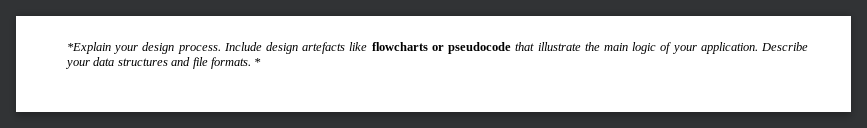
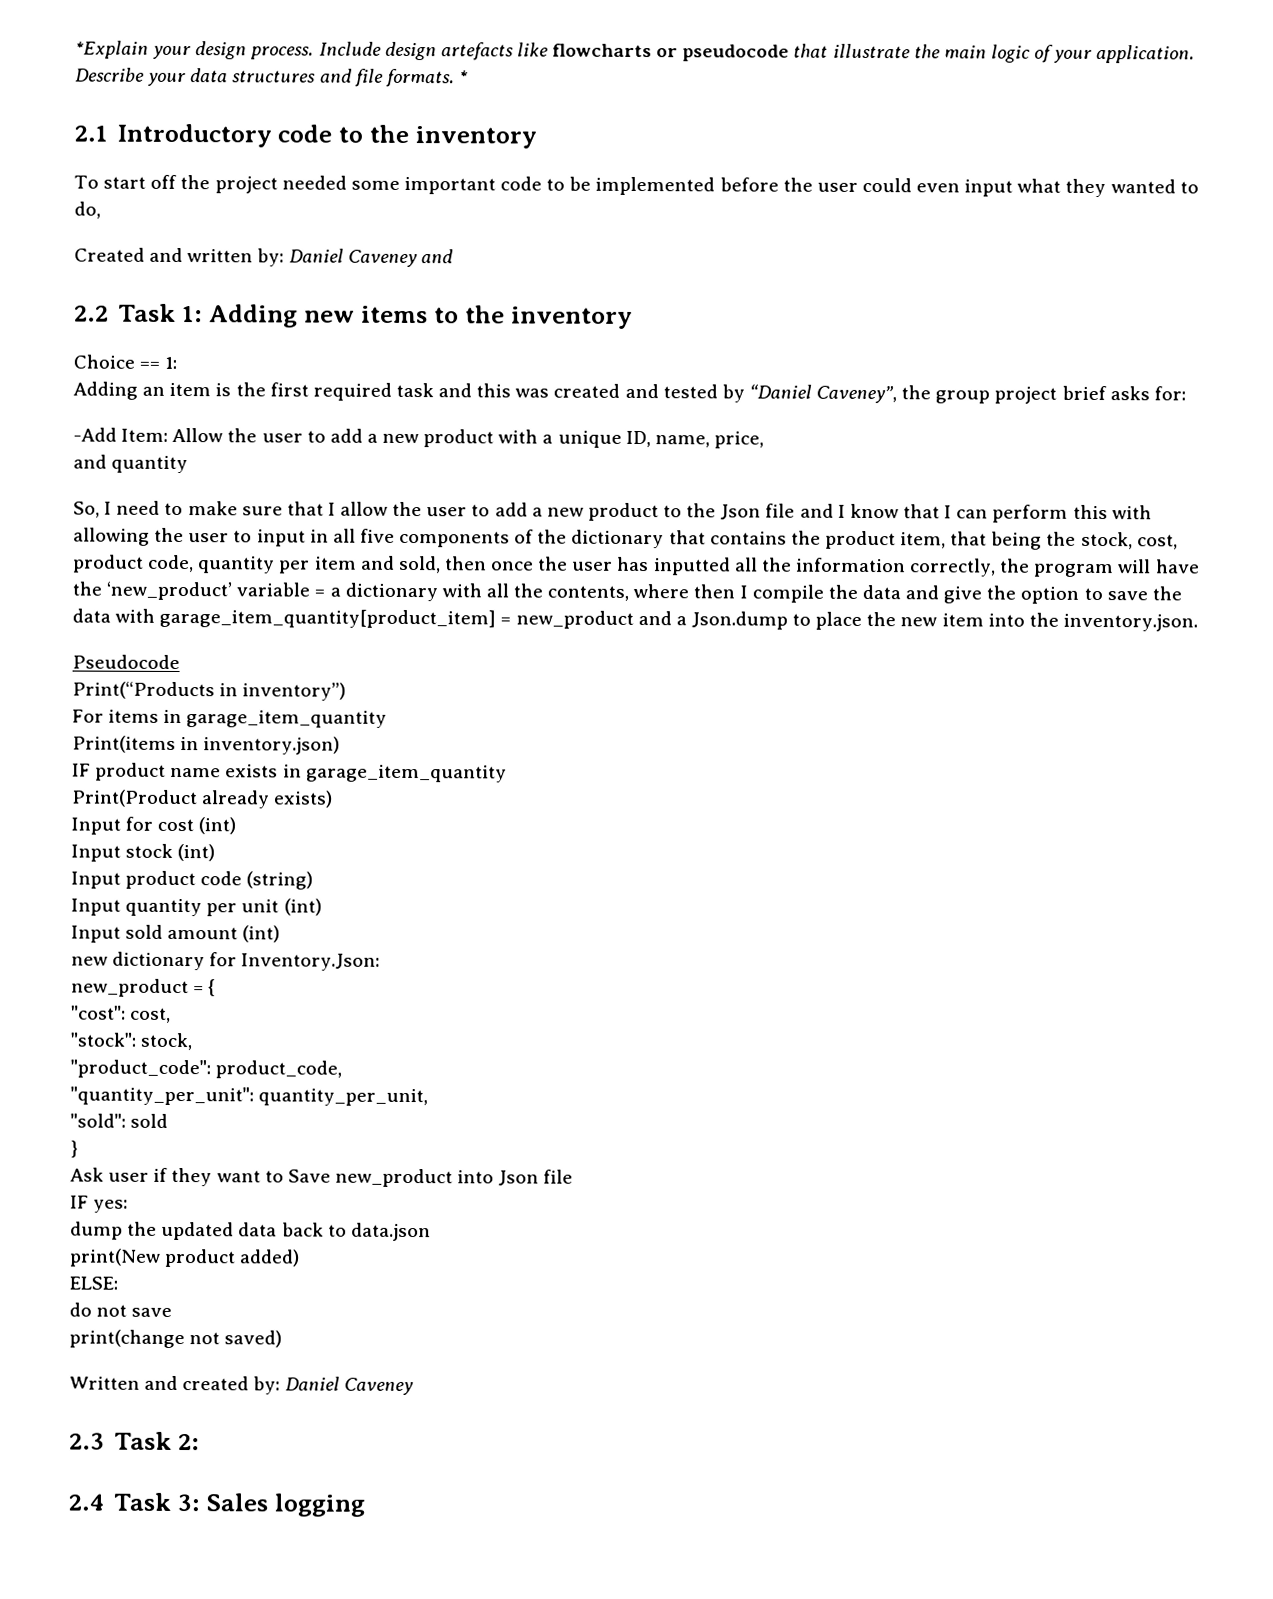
(262, 62) none -> [74,123,538,149] [74,174,1199,198] [74,201,101,219] [74,247,453,268] [74,303,633,329] [73,354,178,369] [73,381,1186,404] [73,427,764,449] [73,454,189,474] [73,500,1152,523] [73,527,1178,550] [72,554,1200,578] [72,581,1182,604] [72,608,1198,632] [72,654,180,670] [72,681,347,701] [72,709,388,728] [72,735,341,755] [72,762,507,783] [71,789,334,809] [71,816,237,835] [71,843,216,862] [71,870,314,890] [71,898,322,917] [71,924,281,943] [71,951,381,971] [71,978,217,998] [71,1005,172,1023] [70,1032,193,1051] [70,1059,343,1079] [70,1086,429,1107] [70,1113,169,1128] [70,1140,78,1158] [70,1167,574,1188] [70,1195,129,1213] [70,1221,431,1242] [69,1248,301,1268] [69,1276,118,1290] [69,1302,173,1317] [69,1329,283,1349] [69,1375,414,1396] [69,1431,201,1451] [68,1492,366,1517] // 2.1 Introductory code to the inventory // To start off the project needed some important code to be implemented before the user could even input what they wanted to do, // Created and written by: Daniel Caveney and // 2.2 Task 1: Adding new items to the inventory // Choice == 1: // Adding an item is the first required task and this was created and tested by “Daniel Caveney”, the group project brief asks for: // -Add Item: Allow the user to add a new product with a unique ID, name, price, // and quantity // So, I need to make sure that I allow the user to add a new product to the Json file and I know that I can perform this with allowing the user to input in all five components of the dictionary that contains the product item, that being the stock, cost, product code, quantity per item and sold, then once the user has inputted all the information correctly, the program will have the ‘new_product’ variable = a dictionary with all the contents, where then I compile the data and give the option to save the data with garage_item_quantity[product_item] = new_product and a Json.dump to place the new item into the inventory.json. // Pseudocode // Print(“Products in inventory”) // For items in garage_item_quantity // Print(items in inventory.json) // IF product name exists in garage_item_quantity // Print(Product already exists) // Input for cost (int) // Input stock (int) // Input product code (string) // Input quantity per unit (int) // Input sold amount (int) // new dictionary for Inventory.Json: // new_product = { // "cost": cost, // "stock": stock, // "product_code": product_code, // "quantity_per_unit": quantity_per_unit, // "sold": sold // } // Ask user if they want to Save new_product into Json file // IF yes: // dump the updated data back to data.json // print(New product added) // ELSE: // do not save // print(change not saved) // Written and created by: Daniel Caveney // 2.3 Task 2: // 2.4 Task 3: Sales logging

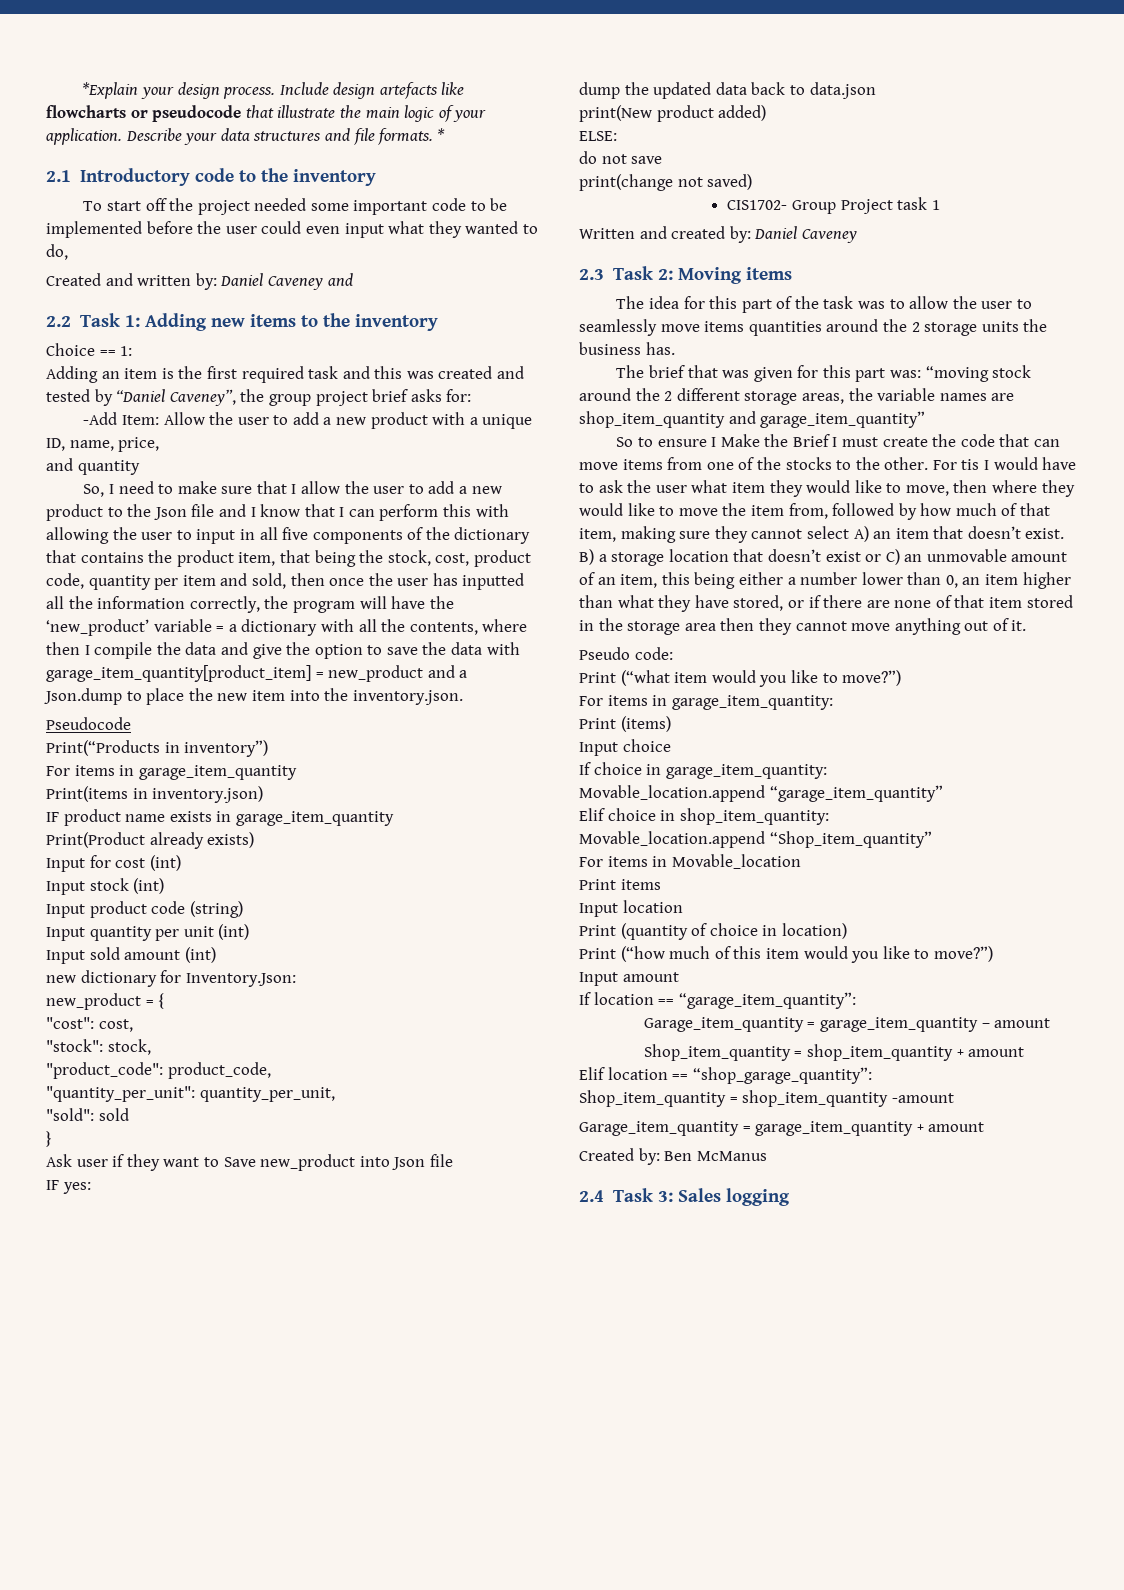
(283, 1339) none -> [727,197,940,214] // CIS1702- Group Project task 1
(201, 1442) none -> [677,267,792,284] [616,296,1033,313] [579,319,1048,336] [579,342,675,355] [616,365,1032,382] [579,388,1015,405] [579,411,926,428] [616,434,1061,447] [579,457,1077,470] [579,480,1075,497] [579,503,1051,520] [579,526,1065,543] [579,549,1068,566] [579,572,1071,589] [579,595,1073,612] [579,618,1027,635] [579,647,673,660] [579,670,902,687] [579,695,833,710] [579,716,671,732] [579,739,671,756] [579,762,827,779] [579,785,943,802] [579,808,829,825] [579,831,932,848] [579,854,801,869] [579,879,661,890] [579,900,683,917] [579,923,847,940] [579,946,993,963] [579,972,679,986] [579,992,856,1009] [643,1017,1051,1032] [643,1044,1025,1061] [579,1067,872,1084] [579,1090,954,1107] [579,1121,985,1136] [579,1148,767,1165] Moving items // The idea for this part of the task was to allow the user to seamlessly move items quantities around the 2 storage units the business has. // The brief that was given for this part was: “moving stock around the 2 different storage areas, the variable names are shop_item_quantity and garage_item_quantity” // So to ensure I Make the Brief I must create the code that can move items from one of the stocks to the other. For tis I would have to ask the user what item they would like to move, then where they would like to move the item from, followed by how much of that item, making sure they cannot select A) an item that doesn’t exist. B) a storage location that doesn’t exist or C) an unmovable amount of an item, this being either a number lower than 0, an item higher than what they have stored, or if there are none of that item stored in the storage area then they cannot move anything out of it. // Pseudo code: // Print (“what item would you like to move?”) // For items in garage_item_quantity: // Print (items) // Input choice // If choice in garage_item_quantity: // Movable_location.append “garage_item_quantity” // Elif choice in shop_item_quantity: // Movable_location.append “Shop_item_quantity” // For items in Movable_location // Print items // Input location // Print (quantity of choice in location) // Print (“how much of this item would you like to move?”) // Input amount // If location == “garage_item_quantity”: // Garage_item_quantity = garage_item_quantity – amount // Shop_item_quantity = shop_item_quantity + amount // Elif location == “shop_garage_quantity”: // Shop_item_quantity = shop_item_quantity -amount // Garage_item_quantity = garage_item_quantity + amount // Created by: Ben McManus

